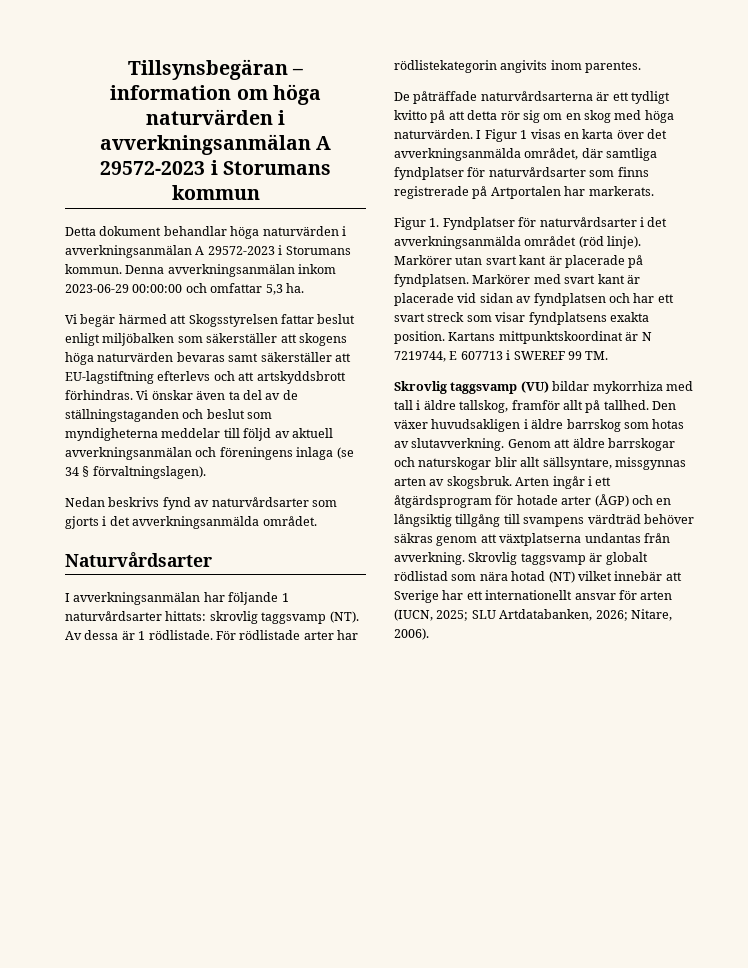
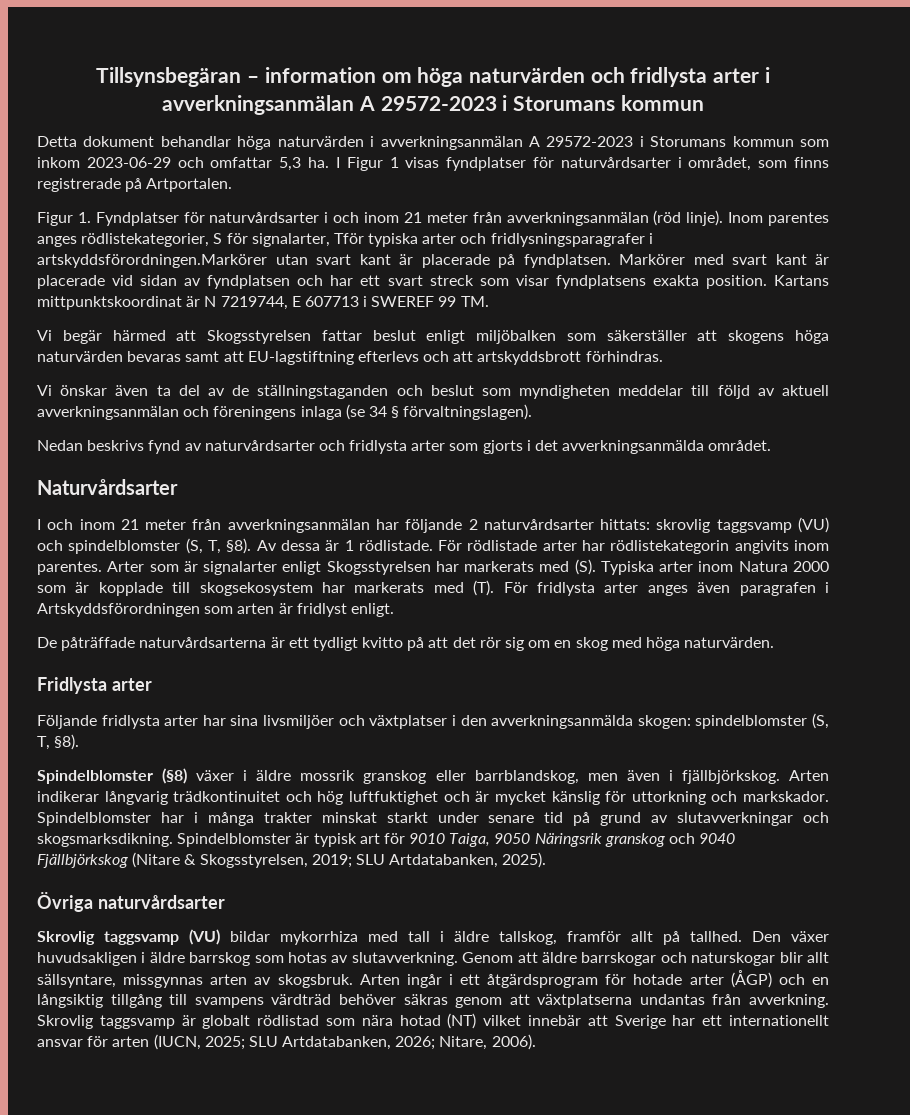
(273, 117) none -> [590,67,759,87] och fridlysta arter
[65,264,295,277] kommun. Denna avverkningsanmälan -> [732,136,829,147] kommun som
[132,284,183,293] 00:00:00 -> (171, 162) none
[65,314,356,327] [65,333,347,346] [65,352,351,365] [65,371,346,384] [65,390,298,400] [65,409,273,422] [65,428,333,441] [65,447,354,460] [65,466,206,479] [65,497,337,510] [65,516,317,529] [65,552,212,567] [65,592,289,605] [65,611,359,624] [65,630,358,640] [394,60,642,73] [394,91,670,104] [394,110,674,123] [394,129,667,142] [394,148,658,161] // Vi begär härmed att Skogsstyrelsen fattar beslut enligt miljöbalken som säkerställer att skogens höga naturvärden bevaras samt säkerställer att EU-lagstiftning efterlevs och att artskyddsbrott förhindras. Vi önskar även ta del av de ställningstaganden och beslut som myndigheterna meddelar till följd av aktuell avverkningsanmälan och föreningens inlaga (se 34 § förvaltningslagen). // Nedan beskrivs fynd av naturvårdsarter som gjorts i det avverkningsanmälda området. // Naturvårdsarter // I avverkningsanmälan har följande 1 naturvårdsarter hittats: skrovlig taggsvamp (NT). Av dessa är 1 rödlistade. För rödlistade arter har rödlistekategorin angivits inom parentes. // De påträffade naturvårdsarterna är ett tydligt kvitto på att detta rör sig om en skog med höga naturvärden. I Figur 1 visas en karta över det avverkningsanmälda området, där samtliga -> [335,157,440,171] I Figur 1 visas
(586, 172) none -> [677,157,752,171] i området,
[490,186,654,199] Artportalen har markerats. -> [146,178,233,192] Artportalen.
[647,217,668,227] [394,236,642,249] [394,255,452,265] det avverkningsanmälda området (röd linje). Markörer -> [333,210,830,226] [37,233,653,247] [37,254,267,268] och inom 21 meter från avverkningsanmälan (röd linje). Inom parentes anges rödlistekategorier, S för signalarter, Tför typiska arter och fridlysningsparagrafer i artskyddsförordningen.Markörer
(609, 355) none -> [37,330,829,344] [37,351,663,365] [37,385,829,399] [37,404,533,420] [37,440,772,454] [37,479,178,495] [37,517,830,533] [37,538,829,554] [37,559,829,575] [37,580,829,596] [37,603,394,617] [37,637,775,651] [37,677,152,694] [37,713,830,729] [37,734,80,750] [37,768,830,784] [37,791,830,805] [37,812,830,826] [37,833,736,847] [37,852,547,868] [37,892,225,912] // Vi begär härmed att Skogsstyrelsen fattar beslut enligt miljöbalken som säkerställer att skogens höga naturvärden bevaras samt att EU-lagstiftning efterlevs och att artskyddsbrott förhindras. // Vi önskar även ta del av de ställningstaganden och beslut som myndigheten meddelar till följd av aktuell avverkningsanmälan och föreningens inlaga (se 34 § förvaltningslagen). // Nedan beskrivs fynd av naturvårdsarter och fridlysta arter som gjorts i det avverkningsanmälda området. // Naturvårdsarter // I och inom 21 meter från avverkningsanmälan har följande 2 naturvårdsarter hittats: skrovlig taggsvamp (VU) och spindelblomster (S, T, §8). Av dessa är 1 rödlistade. För rödlistade arter har rödlistekategorin angivits inom parentes. Arter som är signalarter enligt Skogsstyrelsen har markerats med (S). Typiska arter inom Natura 2000 som är kopplade till skogsekosystem har markerats med (T). För fridlysta arter anges även paragrafen i Artskyddsförordningen som arten är fridlyst enligt. // De påträffade naturvårdsarterna är ett tydligt kvitto på att det rör sig om en skog med höga naturvärden. // Fridlysta arter // Följande fridlysta arter har sina livsmiljöer och växtplatser i den avverkningsanmälda skogen: spindelblomster (S, T, §8). // Spindelblomster (§8) växer i äldre mossrik granskog eller barrblandskog, men även i fjällbjörkskog. Arten indikerar långvarig trädkontinuitet och hög luftfuktighet och är mycket känslig för uttorkning och markskador. Spindelblomster har i många trakter minskat starkt under senare tid på grund av slutavverkningar och skogsmarksdikning. Spindelblomster är typisk art för 9010 Taiga, 9050 Näringsrik granskog och 9040 Fjällbjörkskog (Nitare & Skogsstyrelsen, 2019; SLU Artdatabanken, 2025). // Övriga naturvårdsarter

